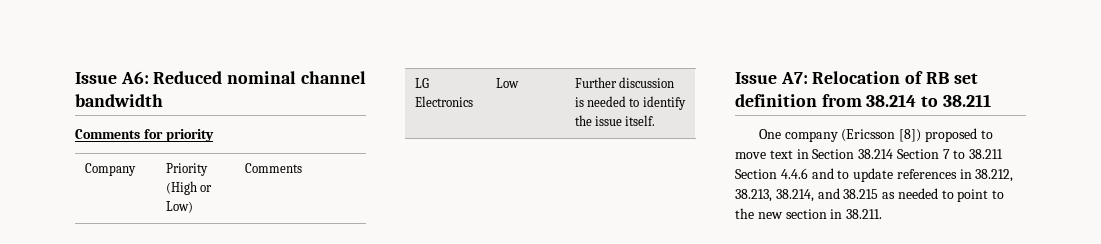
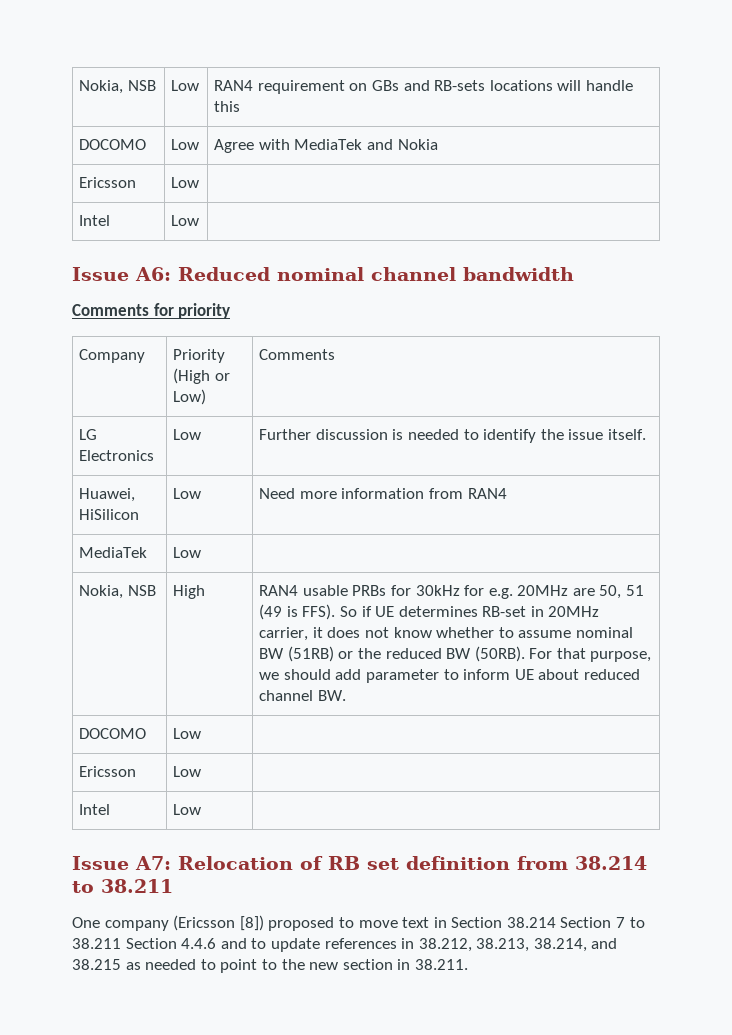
(75, 78) none -> [79,80,156,94] [171,80,200,91] [214,80,633,94] [214,101,241,112] [79,139,147,150] [171,139,200,150] [214,139,438,153] [79,177,137,188] [171,177,200,188] [79,215,111,226] [171,215,200,226] Nokia, NSB | Low | RAN4 requirement on GBs and RB-sets locations will handle this // DOCOMO | Low | Agree with MediaTek and Nokia // Ericsson | Low | // Intel | Low | //
(656, 120) none -> [79,488,136,502] [79,509,140,520] [173,488,202,499] [259,488,507,499] [79,547,148,558] [173,547,202,558] [79,585,156,599] [173,585,206,599] [259,585,645,599] [259,604,600,620] [259,627,633,641] [259,646,652,662] [259,669,640,683] [259,690,346,701] [79,728,147,739] [173,728,202,739] [79,766,137,777] [173,766,202,777] [79,804,111,815] [173,804,202,815] // Huawei, HiSilicon | Low | Need more information from RAN4 // MediaTek | Low | // Nokia, NSB | High | RAN4 usable PRBs for 30kHz for e.g. 20MHz are 50, 51 (49 is FFS). So if UE determines RB-set in 20MHz carrier, it does not know whether to assume nominal BW (51RB) or the reduced BW (50RB). For that purpose, we should add parameter to inform UE about reduced channel BW. // DOCOMO | Low | // Ericsson | Low | // Intel | Low |

